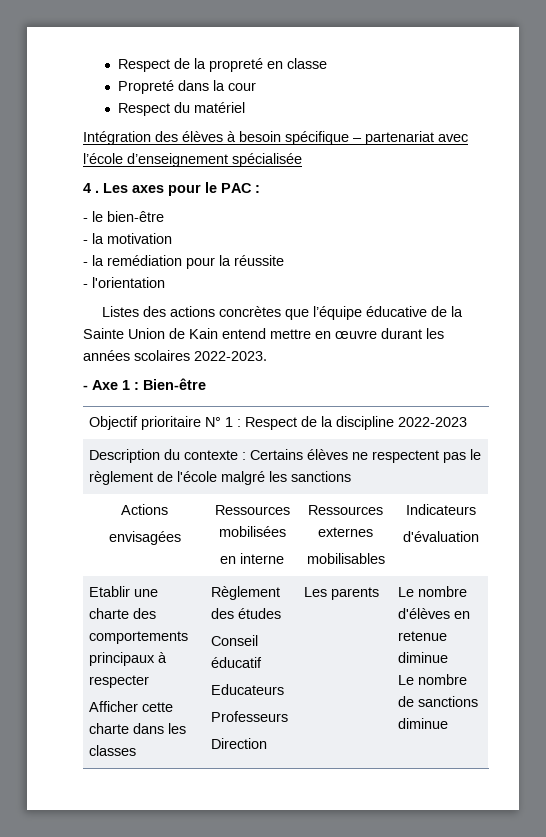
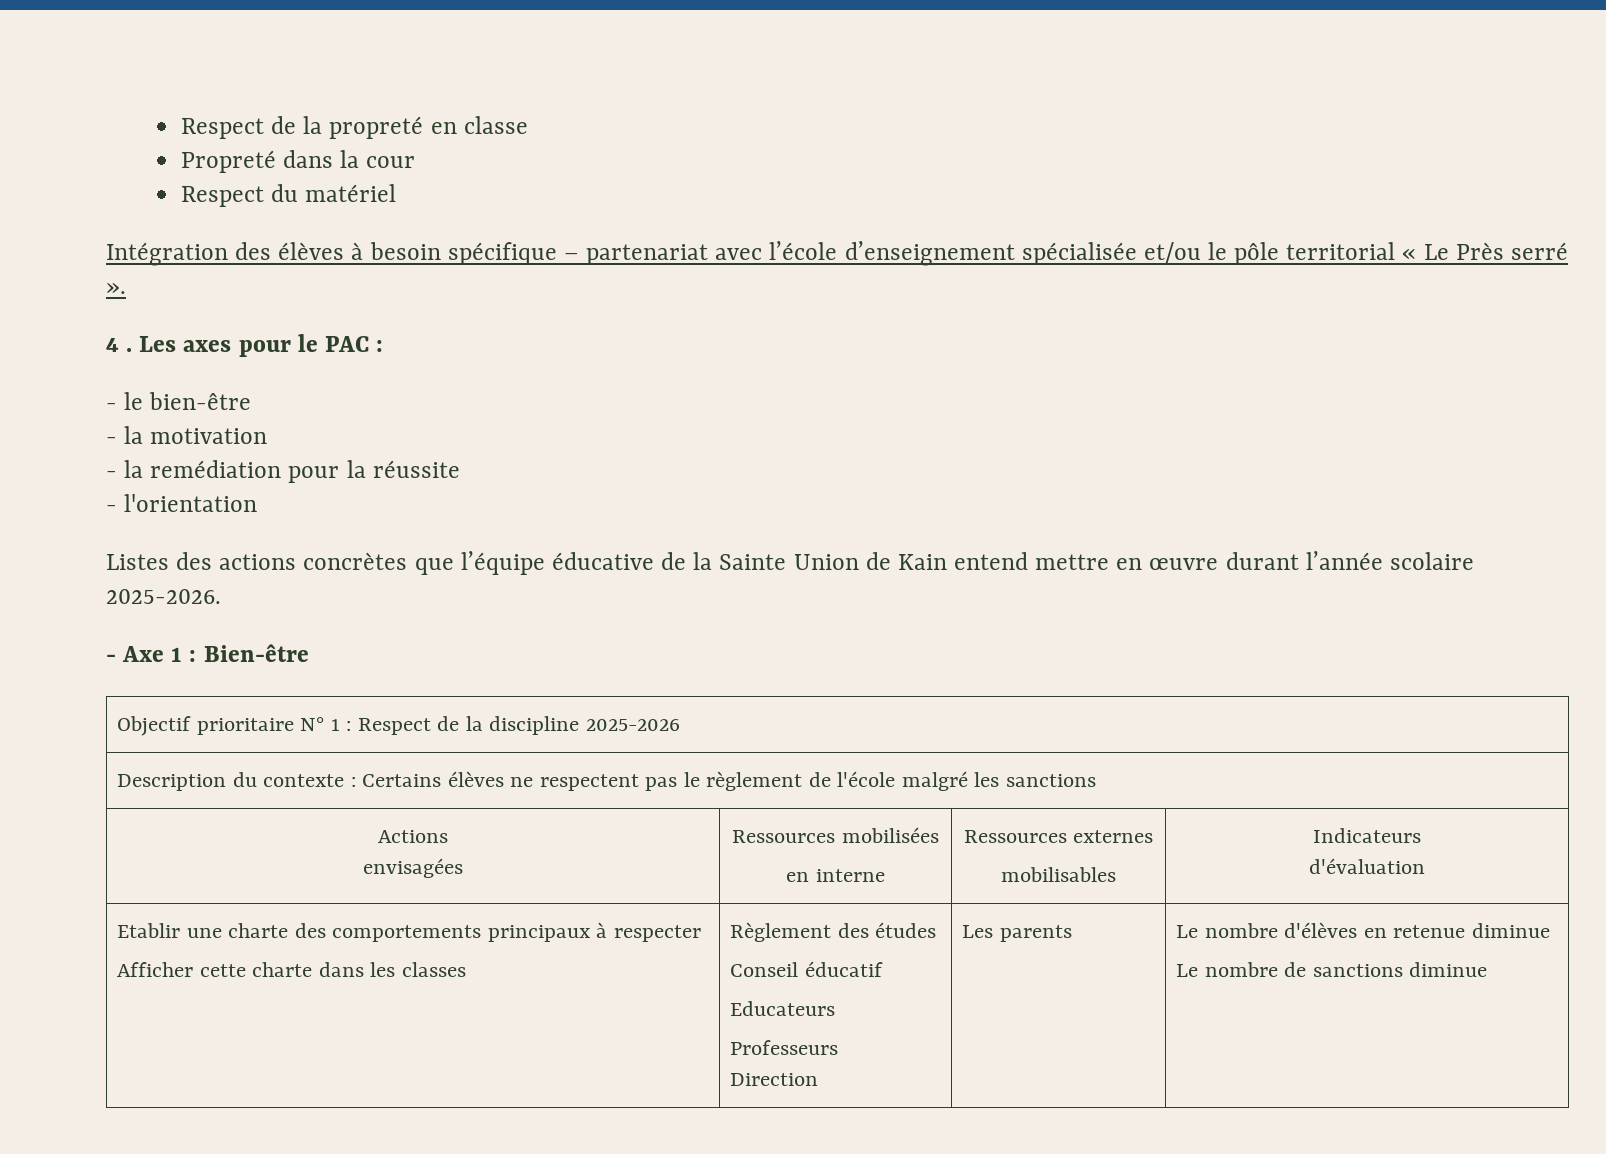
(302, 160) none -> [1143,242,1568,265] [106,282,126,294] et/ou le pôle territorial « Le Près serré ».
[426,328,444,339] [83,350,267,361] les années scolaires 2022-2023. -> [1305,551,1474,570] [106,589,221,604] l’année scolaire 2025-2026.
[398,417,468,427] 2022-2023 -> [585,719,680,731] 2025-2026

